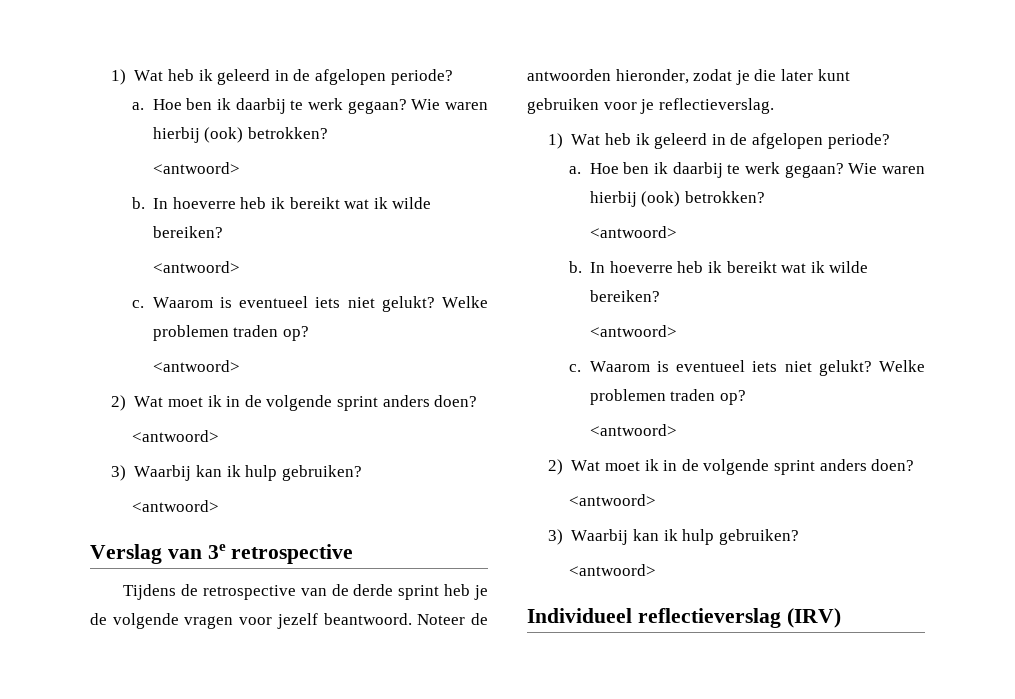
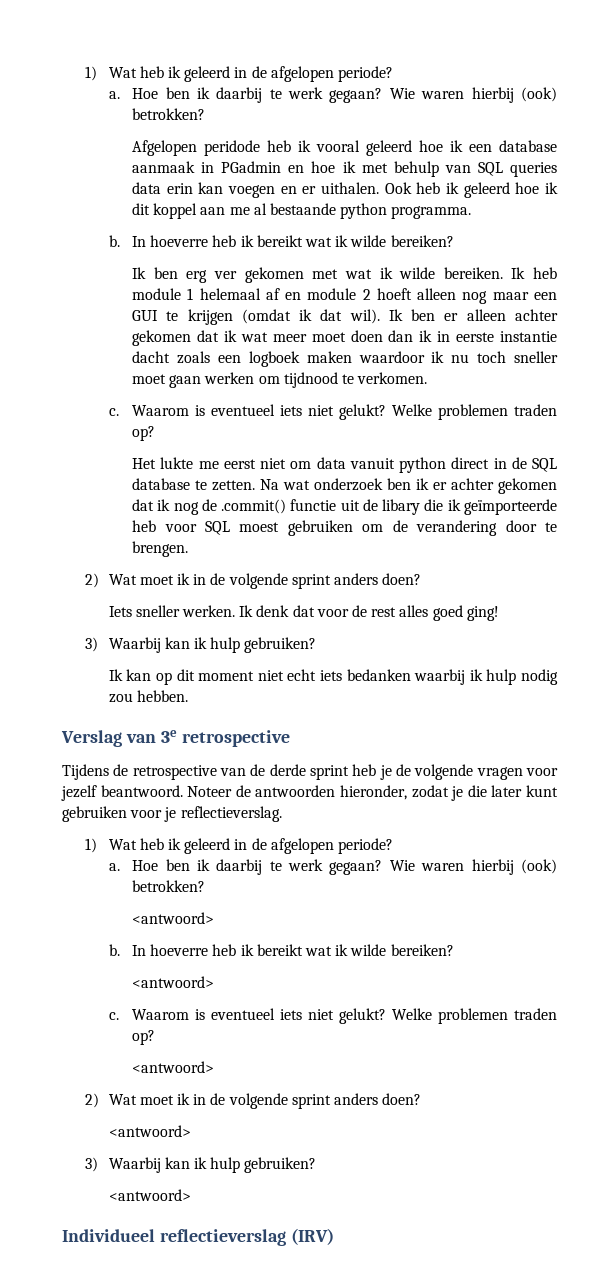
[152,162,240,174] <antwoord> -> [132,140,557,156] [132,161,558,177] [132,182,558,198] [132,203,472,219] Afgelopen peridode heb ik vooral geleerd hoe ik een database aanmaak in PGadmin en hoe ik met behulp van SQL queries data erin kan voegen en er uithalen. Ook heb ik geleerd hoe ik dit koppel aan me al bestaande python programma.
[152,261,240,273] <antwoord> -> [132,267,557,283] [132,288,557,304] [132,309,558,325] [132,330,558,346] [132,351,558,367] [132,372,428,388] Ik ben erg ver gekomen met wat ik wilde bereiken. Ik heb module 1 helemaal af en module 2 hoeft alleen nog maar een GUI te krijgen (omdat ik dat wil). Ik ben er alleen achter gekomen dat ik wat meer moet doen dan ik in eerste instantie dacht zoals een logboek maken waardoor ik nu toch sneller moet gaan werken om tijdnood te verkomen.
[152,360,240,372] <antwoord> -> [132,457,557,473] [132,478,557,494] [132,499,557,515] [132,520,557,536] [132,541,189,557] Het lukte me eerst niet om data vanuit python direct in de SQL database te zetten. Na wat onderzoek ben ik er achter gekomen dat ik nog de .commit() functie uit de libary die ik geïmporteerde heb voor SQL moest gebruiken om de verandering door te brengen.
[131,430,219,442] [110,465,362,481] [131,500,219,512] <antwoord> // 3) Waarbij kan ik hulp gebruiken? // <antwoord> -> [108,605,499,621] [85,637,317,653] [108,669,558,685] [108,690,188,703] Iets sneller werken. Ik denk dat voor de rest alles goed ging! // 3) Waarbij kan ik hulp gebruiken? // Ik kan op dit moment niet echt iets bedanken waarbij ik hulp nodig zou hebben.

